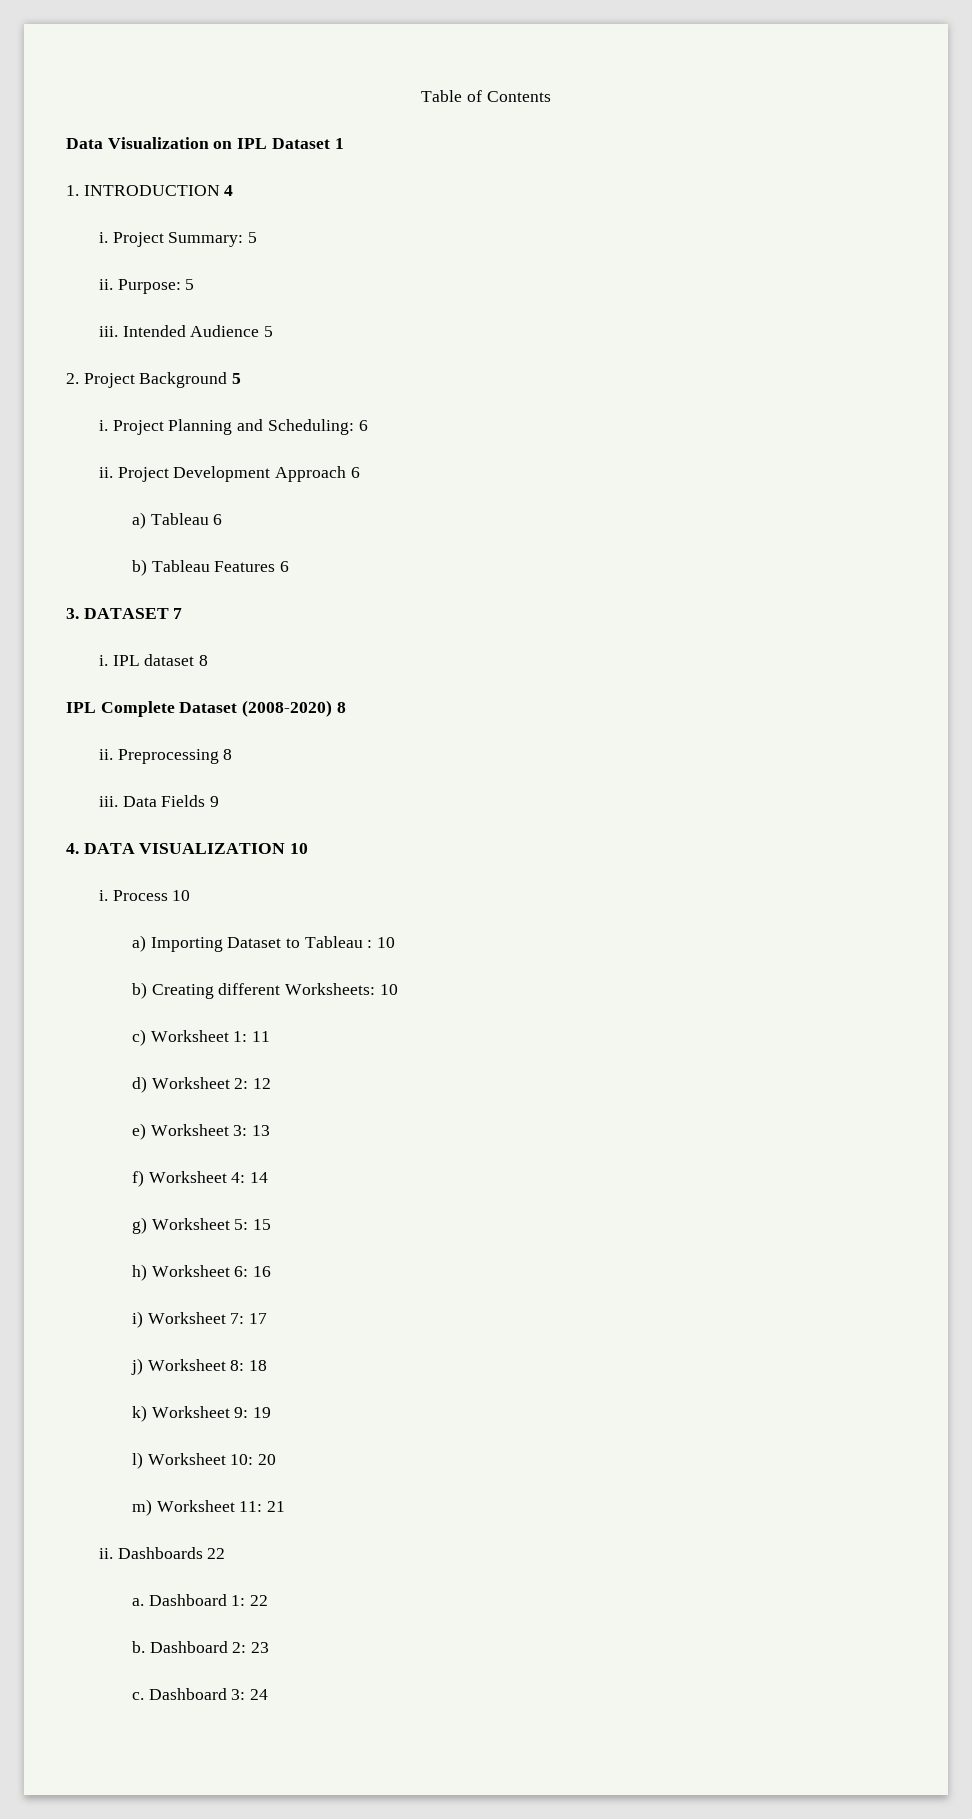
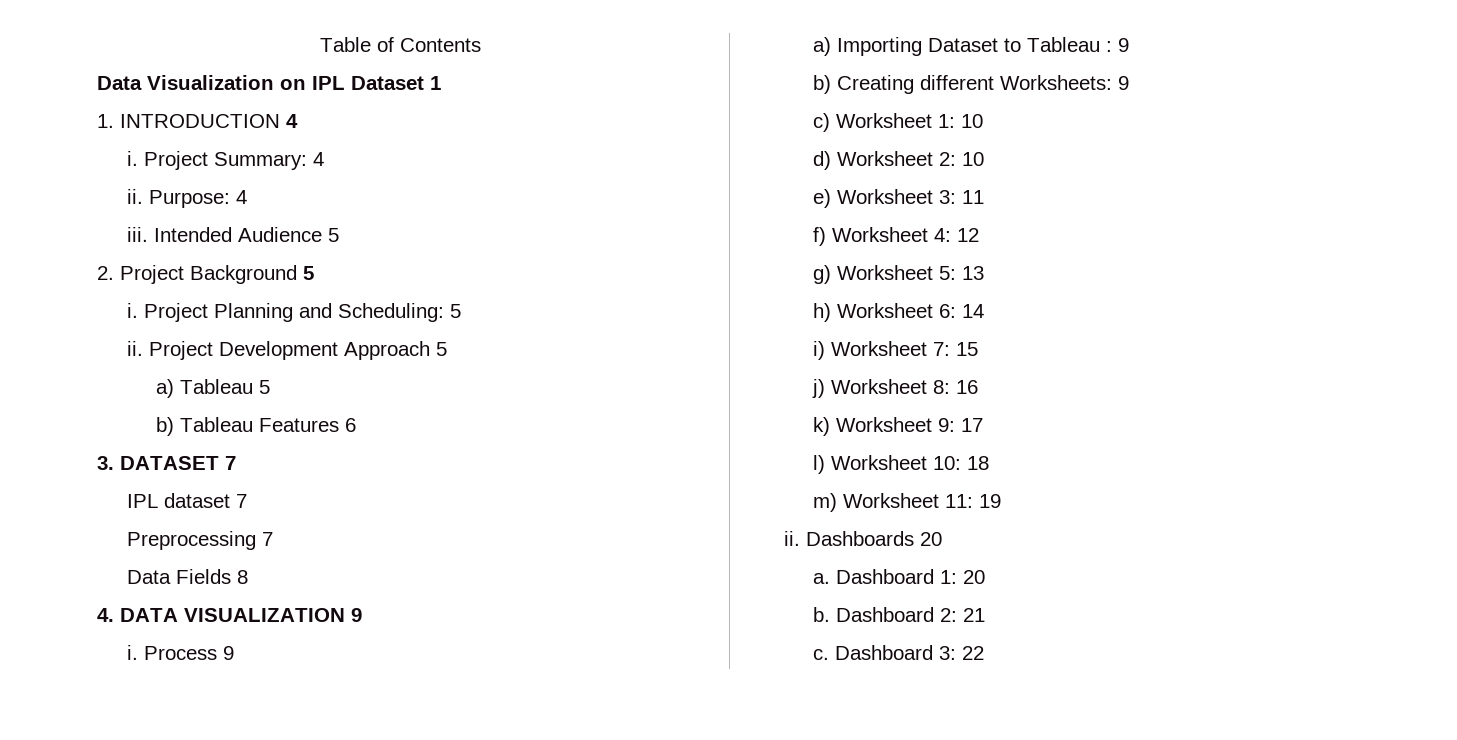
[248,232,258,243] 5 -> [312,152,324,166] 4
[185,279,195,290] 5 -> [235,190,247,204] 4
[358,420,368,431] 6 -> [449,304,461,318] 5
[350,467,360,478] 6 -> [435,342,447,356] 5
[213,514,223,525] 6 -> [259,380,271,394] 5
[98,655,108,666] i. -> (236, 463) none
[199,655,209,666] [66,700,346,717] [98,749,233,764] [98,796,118,807] 8 // IPL Complete Dataset (2008-2020) 8 // ii. Preprocessing 8 // iii. -> [235,494,247,508] [126,531,273,550] 7 // Preprocessing 7 //
[210,796,220,807] 9 -> [236,570,248,584] 8
[290,843,309,854] 10 -> [351,608,362,622] 9
[172,890,191,901] 10 -> [222,646,234,660] 9
[377,937,396,948] 10 -> [1118,38,1130,52] 9
[379,984,398,995] 10 -> [1118,76,1130,90] 9
[251,1031,270,1042] 11 -> [961,114,984,128] 10
[252,1078,271,1089] 12 -> [962,152,985,166] 10
[251,1125,270,1136] 13 -> [962,190,985,204] 11
[249,1172,268,1183] 14 -> [957,228,980,242] 12
[252,1219,271,1230] 15 -> [962,266,985,280] 13
[252,1266,271,1277] 16 -> [962,304,985,318] 14
[248,1313,267,1324] 17 -> [956,342,979,356] 15
[248,1360,267,1371] 18 -> [956,380,979,394] 16
[252,1407,271,1418] 19 -> [961,418,984,432] 17
[257,1454,276,1465] 20 -> [967,456,990,470] 18
[266,1501,285,1512] 21 -> [979,494,1002,508] 19
[207,1548,226,1559] 22 -> [919,532,942,546] 20
[249,1595,268,1606] 22 -> [963,570,986,584] 20
[250,1642,269,1653] 23 -> [963,608,986,622] 21
[249,1689,268,1700] 24 -> [962,646,985,660] 22

